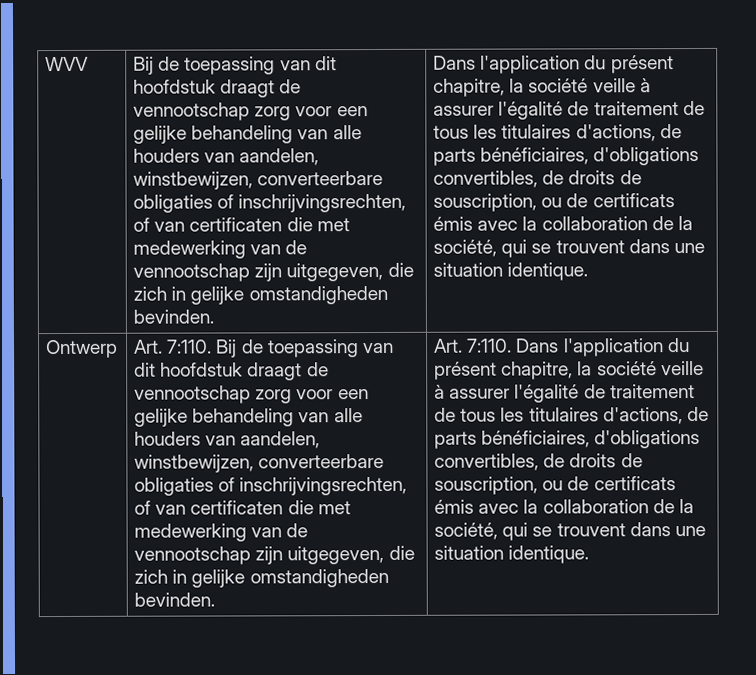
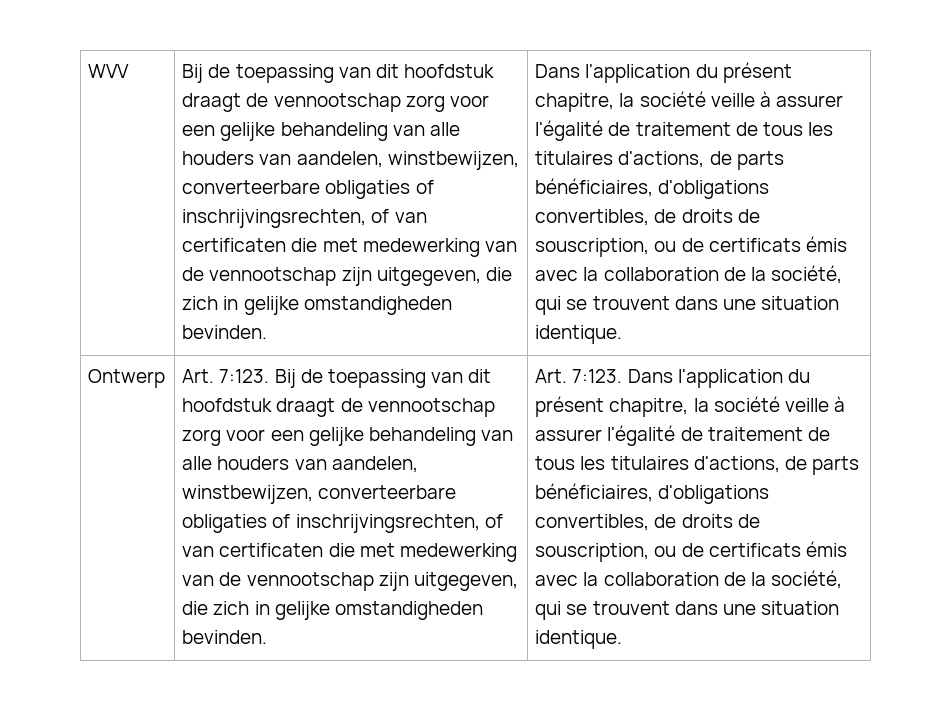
[167,339,213,354] 7:110. -> [219,369,270,383] 7:123.
[467,338,513,353] 7:110. -> [572,369,623,383] 7:123.

